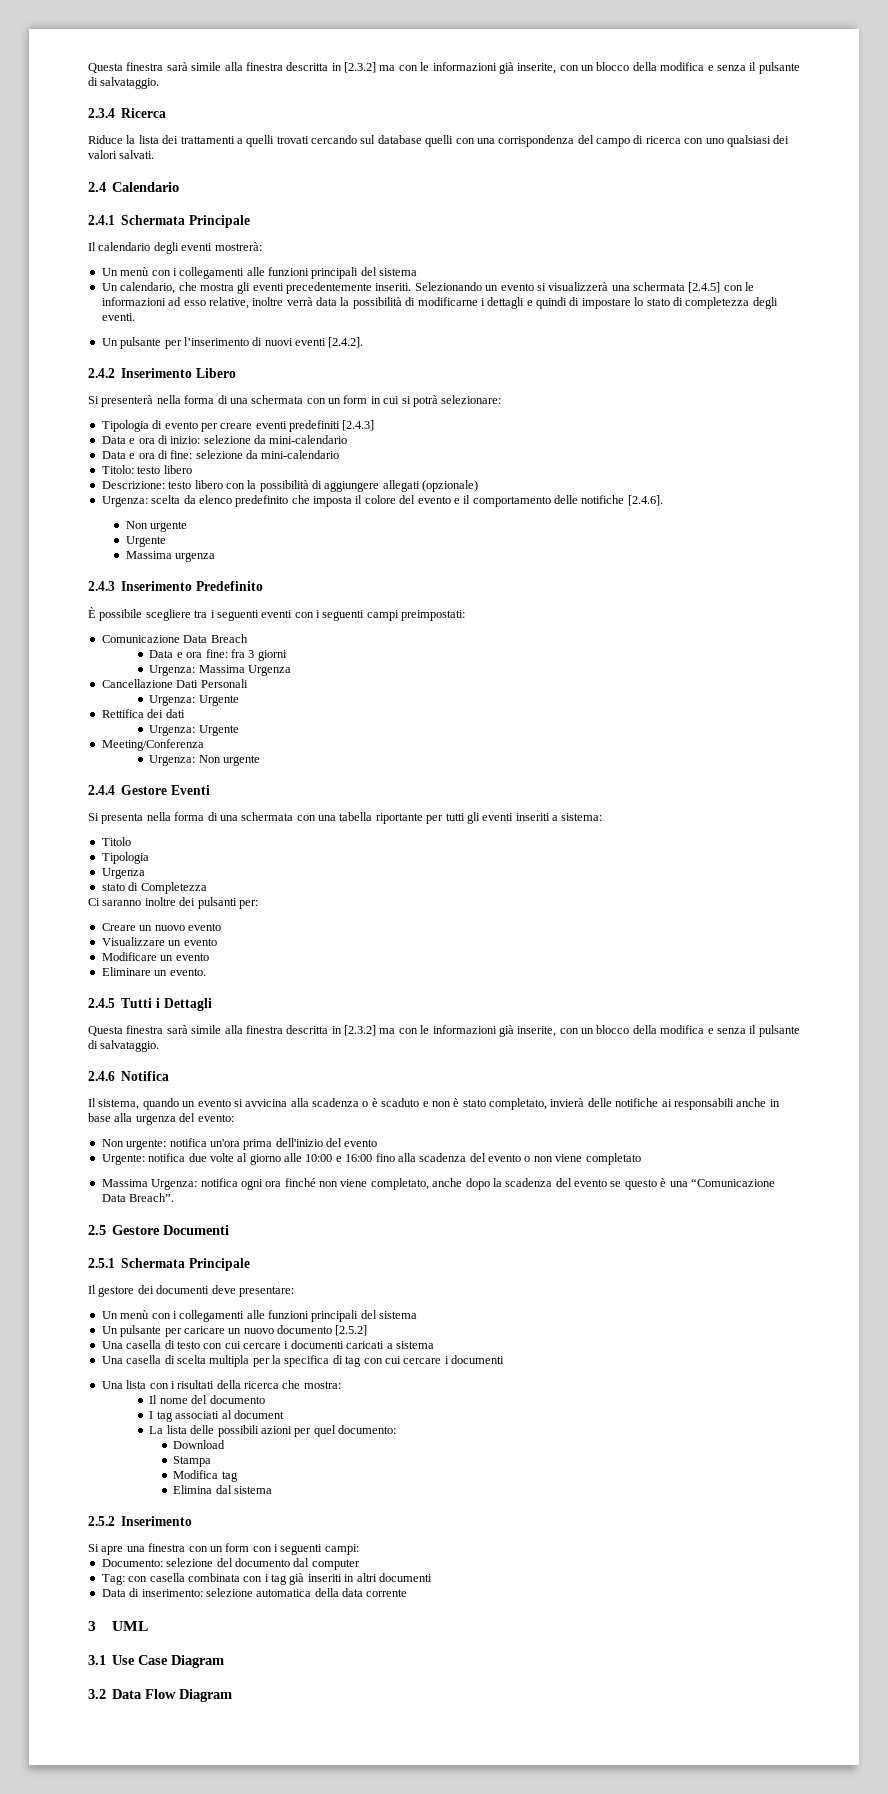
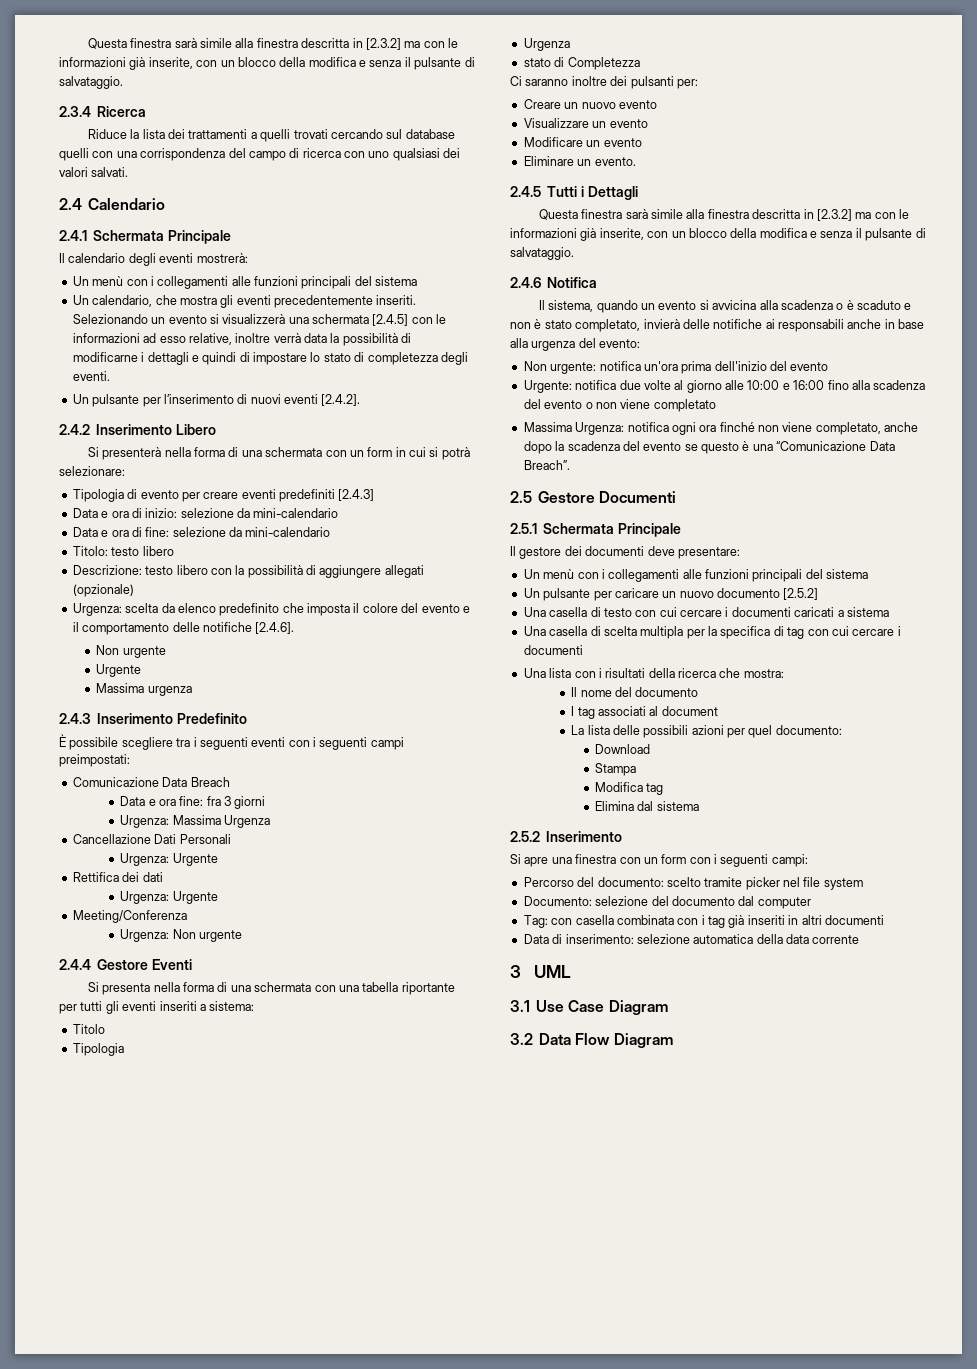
(359, 1549) none -> [523,877,863,890] // Percorso del documento: scelto tramite picker nel file system

